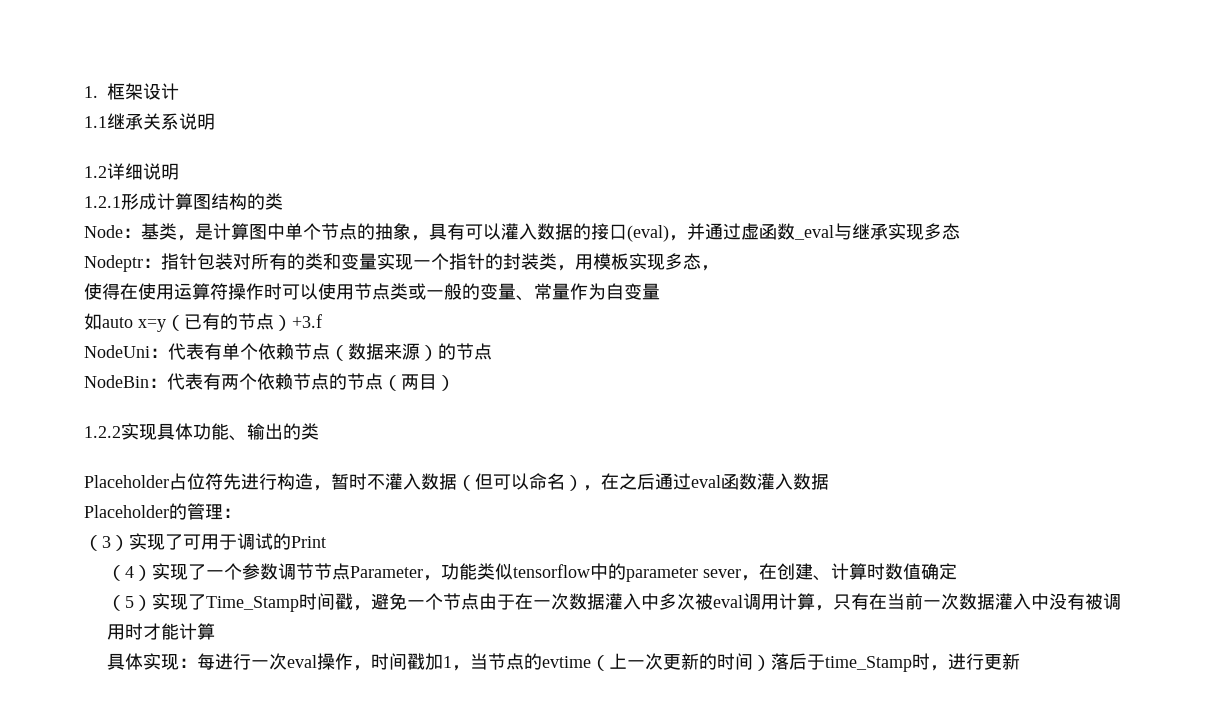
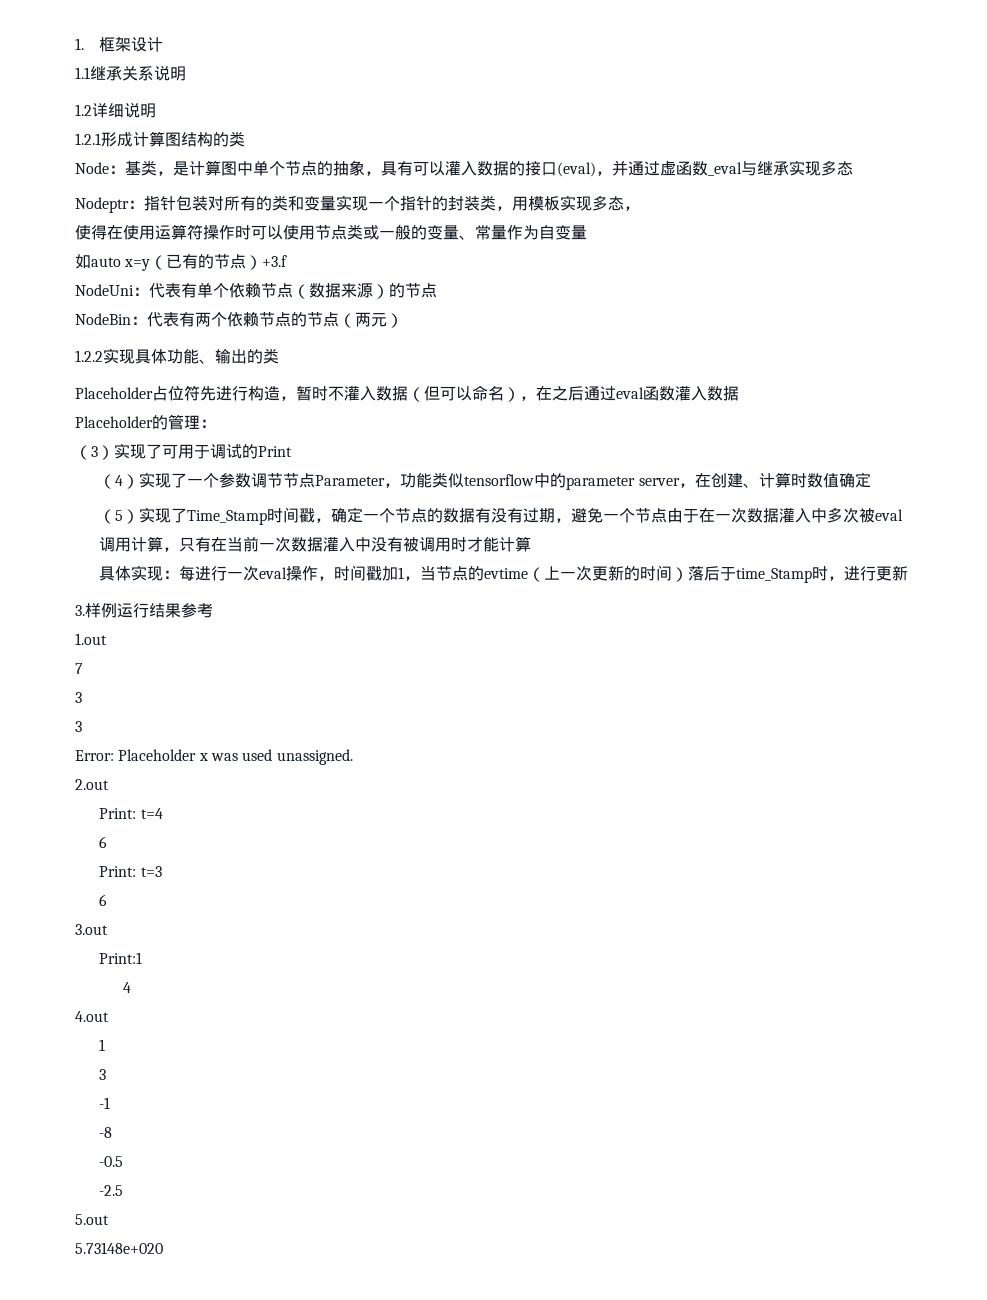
[419,374,437,390] 目 -> [371,313,387,327] 元
[702,569,741,578] sever -> [638,478,680,486] server
(371, 608) none -> [331,507,572,523] 确定一个节点的数据有没有过期，
(1020, 661) none -> [75,603,213,618] [75,633,107,645] [75,663,83,674] [75,692,82,703] [75,721,82,732] [75,749,353,765] [75,779,109,790] [99,808,163,819] [99,836,108,848] [99,866,162,877] [99,894,108,906] [75,924,108,935] [99,952,143,964] [123,982,132,993] [75,1011,109,1022] [99,1039,106,1051] [99,1069,107,1080] [99,1097,111,1109] [99,1127,113,1138] [99,1156,124,1167] [99,1185,124,1196] [75,1214,109,1225] [75,1242,163,1254] // 3.样例运行结果参考 // 1.out // 7 // 3 // 3 // Error: Placeholder x was used unassigned. // 2.out // Print: t=4 // 6 // Print: t=3 // 6 // 3.out // Print:1 // 4 // 4.out // 1 // 3 // -1 // -8 // -0.5 // -2.5 // 5.out // 5.73148e+020

